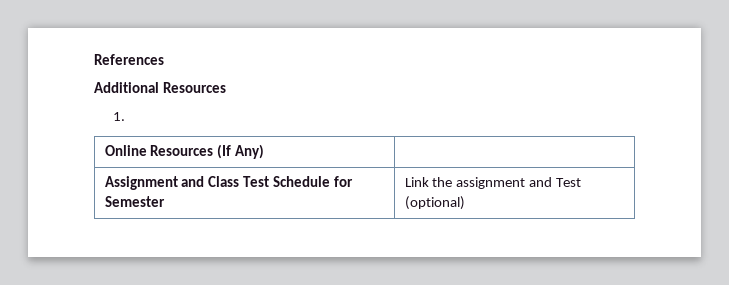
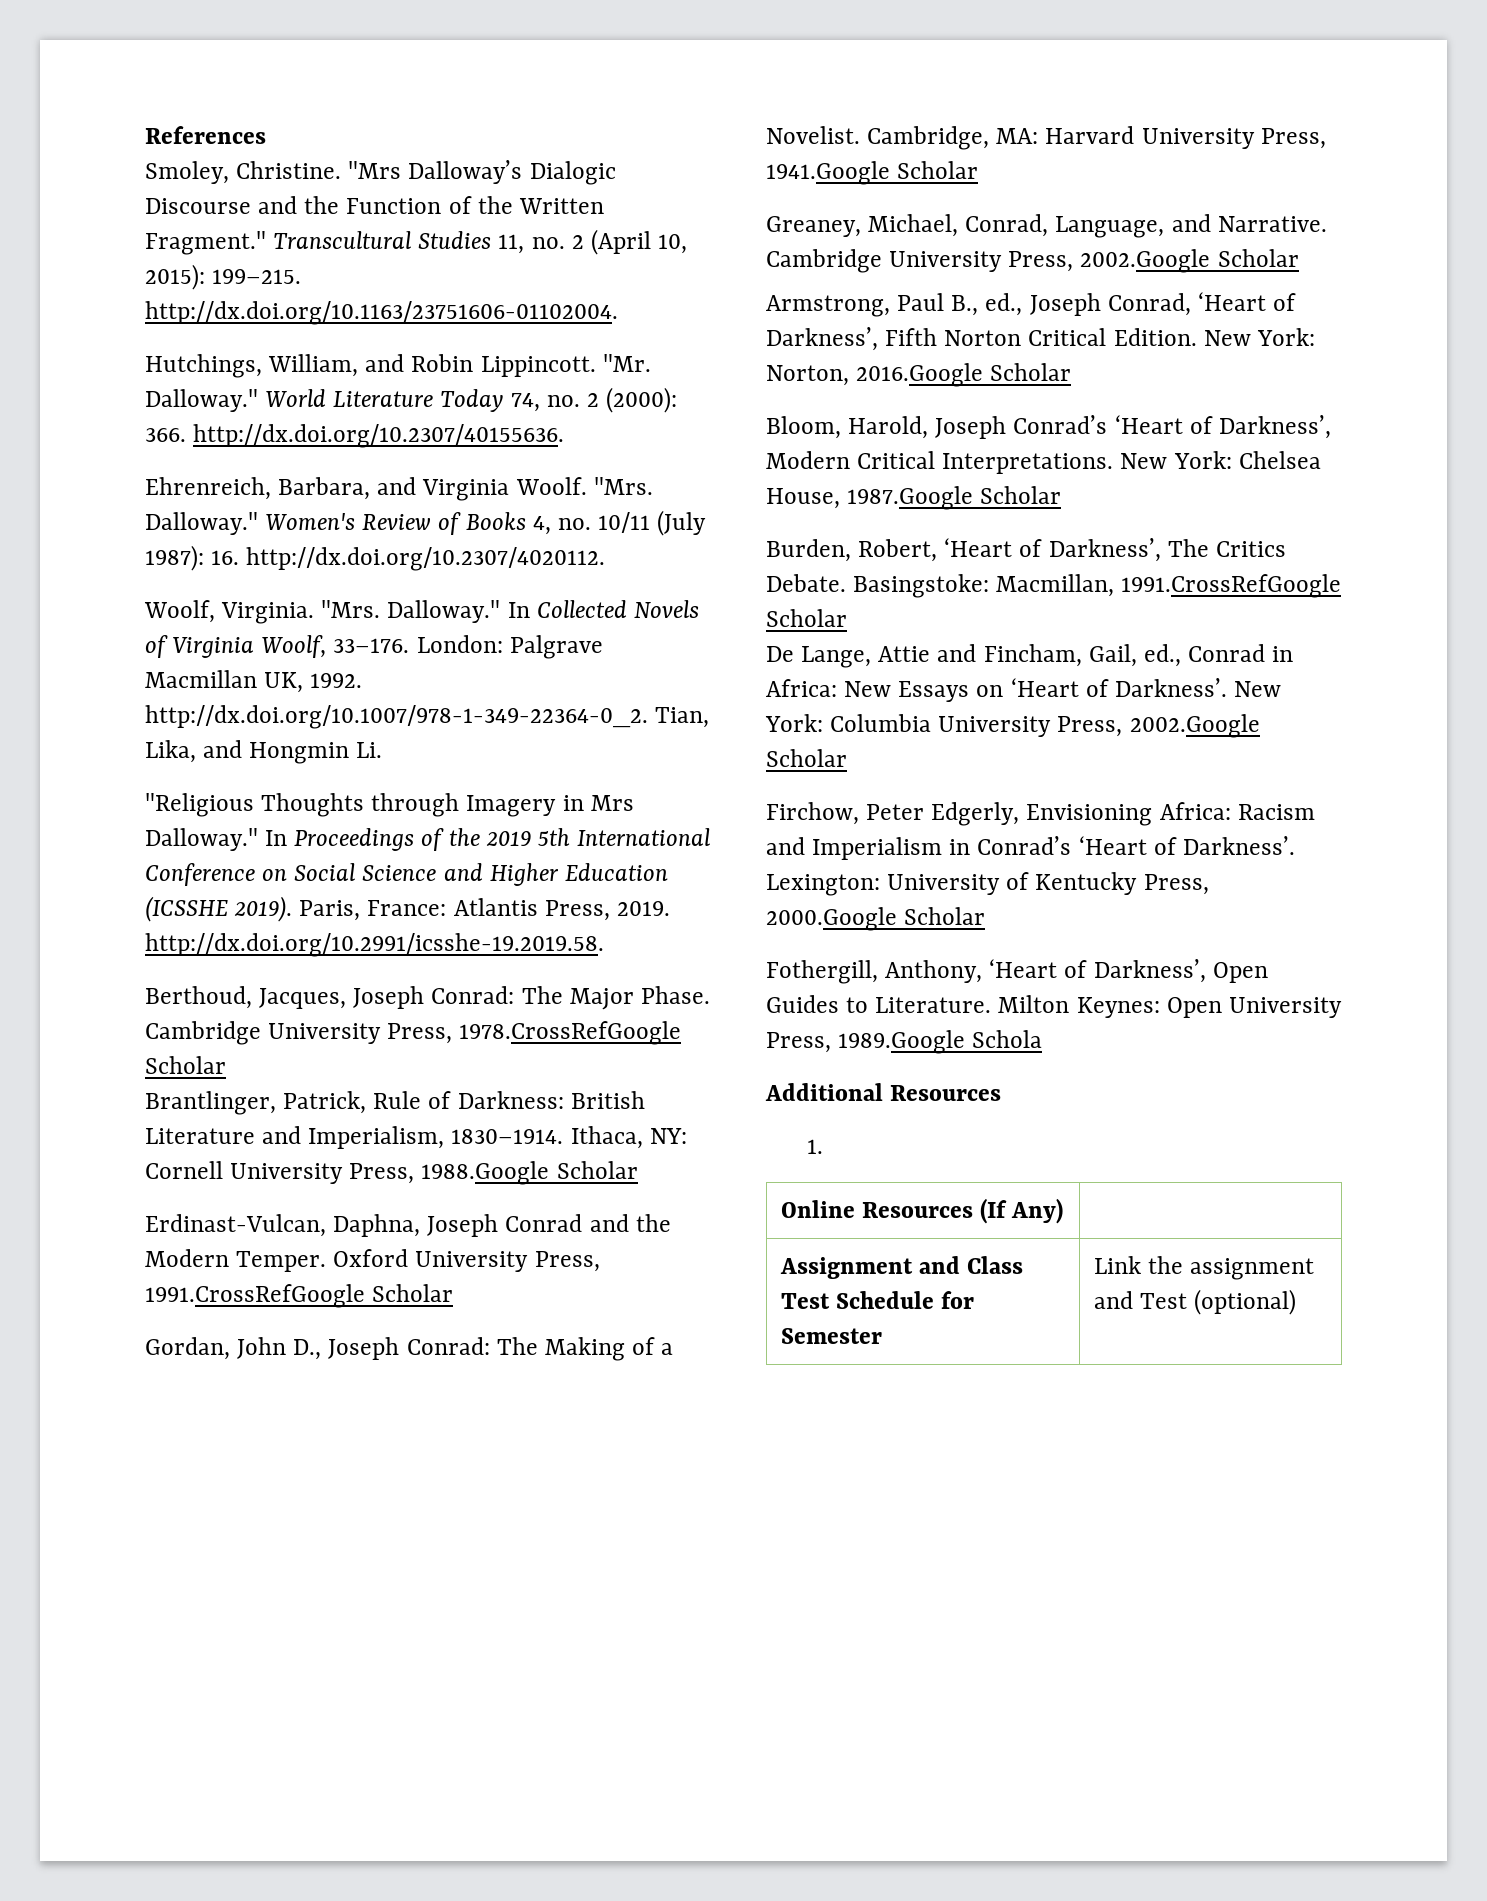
(164, 59) none -> [145,160,616,185] [145,196,604,214] [145,229,688,255] [145,264,302,290] [145,301,618,325] [145,354,651,378] [145,387,678,413] [145,424,565,448] [145,477,653,501] [145,510,707,536] [145,545,606,571] [144,600,699,624] [145,635,603,659] [145,670,363,693] [145,705,710,729] [145,740,383,764] [145,793,634,817] [145,828,711,851] [145,863,668,886] [145,896,670,922] [145,933,604,957] [145,986,710,1010] [145,1021,682,1045] [145,1056,226,1074] [145,1091,645,1115] [145,1126,687,1149] [145,1161,638,1185] [145,1214,671,1237] [145,1249,600,1272] [145,1284,454,1308] [145,1337,674,1361] [766,126,1326,150] [766,161,979,185] [766,214,1327,238] [766,249,1299,273] [766,292,1297,317] [766,327,1315,351] [766,363,1072,387] [766,415,1331,439] [766,451,1321,474] [766,486,1062,510] [766,538,1286,562] [766,574,1342,598] [766,609,847,627] [766,644,1294,668] [766,678,1282,702] [765,714,1260,738] [766,749,847,767] [766,802,1315,826] [766,836,1295,860] [766,872,1209,896] [766,907,986,931] [766,959,1268,984] [766,995,1342,1018] [766,1030,1043,1054] // Smoley, Christine. "Mrs Dalloway’s Dialogic Discourse and the Function of the Written Fragment." Transcultural Studies 11, no. 2 (April 10, 2015): 199–215. http://dx.doi.org/10.1163/23751606-01102004. // Hutchings, William, and Robin Lippincott. "Mr. Dalloway." World Literature Today 74, no. 2 (2000): 366. http://dx.doi.org/10.2307/40155636. // Ehrenreich, Barbara, and Virginia Woolf. "Mrs. Dalloway." Women's Review of Books 4, no. 10/11 (July 1987): 16. http://dx.doi.org/10.2307/4020112. // Woolf, Virginia. "Mrs. Dalloway." In Collected Novels of Virginia Woolf, 33–176. London: Palgrave Macmillan UK, 1992. http://dx.doi.org/10.1007/978-1-349-22364-0_2. Tian, Lika, and Hongmin Li. // "Religious Thoughts through Imagery in Mrs Dalloway." In Proceedings of the 2019 5th International Conference on Social Science and Higher Education (ICSSHE 2019). Paris, France: Atlantis Press, 2019. http://dx.doi.org/10.2991/icsshe-19.2019.58. // Berthoud, Jacques, Joseph Conrad: The Major Phase. Cambridge University Press, 1978.CrossRefGoogle Scholar // Brantlinger, Patrick, Rule of Darkness: British Literature and Imperialism, 1830–1914. Ithaca, NY: Cornell University Press, 1988.Google Scholar // Erdinast-Vulcan, Daphna, Joseph Conrad and the Modern Temper. Oxford University Press, 1991.CrossRefGoogle Scholar // Gordan, John D., Joseph Conrad: The Making of a Novelist. Cambridge, MA: Harvard University Press, 1941.Google Scholar // Greaney, Michael, Conrad, Language, and Narrative. Cambridge University Press, 2002.Google Scholar // Armstrong, Paul B., ed., Joseph Conrad, ‘Heart of Darkness’, Fifth Norton Critical Edition. New York: Norton, 2016.Google Scholar // Bloom, Harold, Joseph Conrad’s ‘Heart of Darkness’, Modern Critical Interpretations. New York: Chelsea House, 1987.Google Scholar // Burden, Robert, ‘Heart of Darkness’, The Critics Debate. Basingstoke: Macmillan, 1991.CrossRefGoogle Scholar // De Lange, Attie and Fincham, Gail, ed., Conrad in Africa: New Essays on ‘Heart of Darkness’. New York: Columbia University Press, 2002.Google Scholar // Firchow, Peter Edgerly, Envisioning Africa: Racism and Imperialism in Conrad’s ‘Heart of Darkness’. Lexington: University of Kentucky Press, 2000.Google Scholar // Fothergill, Anthony, ‘Heart of Darkness’, Open Guides to Literature. Milton Keynes: Open University Press, 1989.Google Schola

